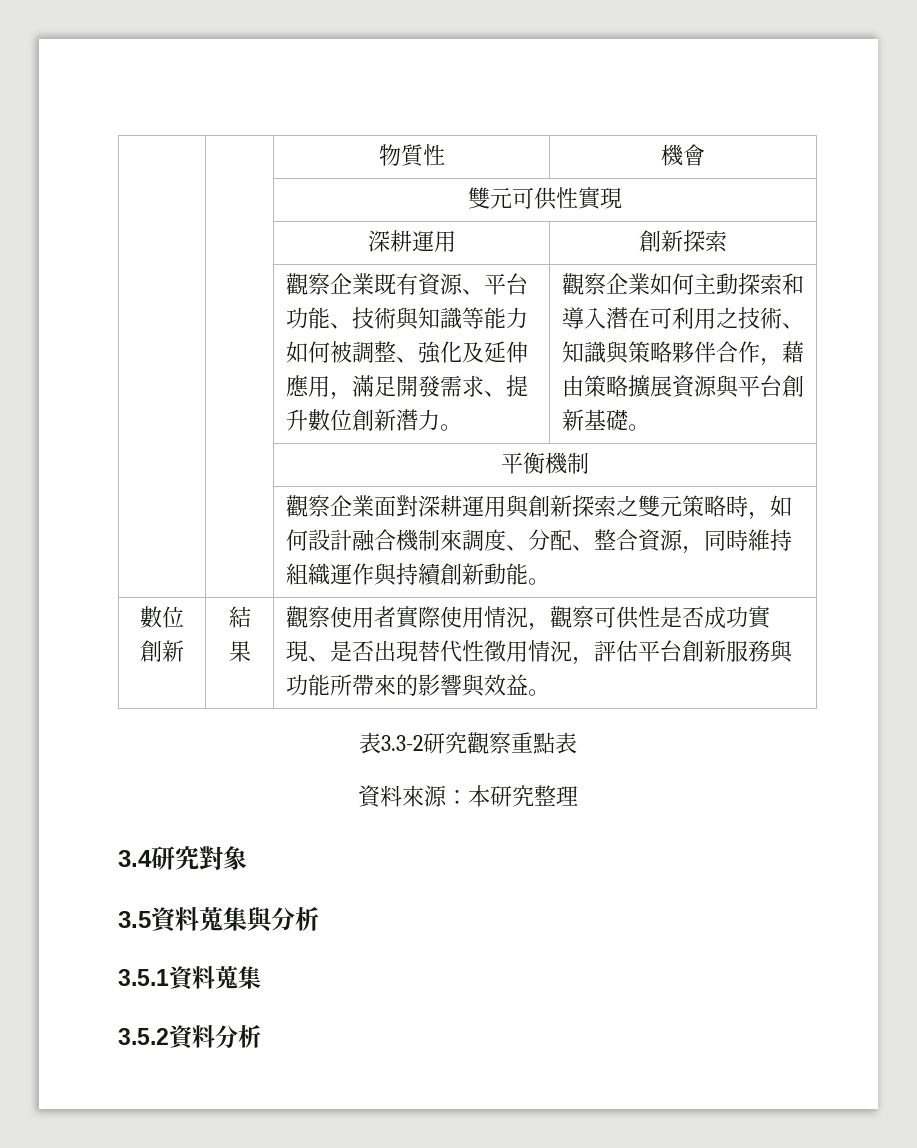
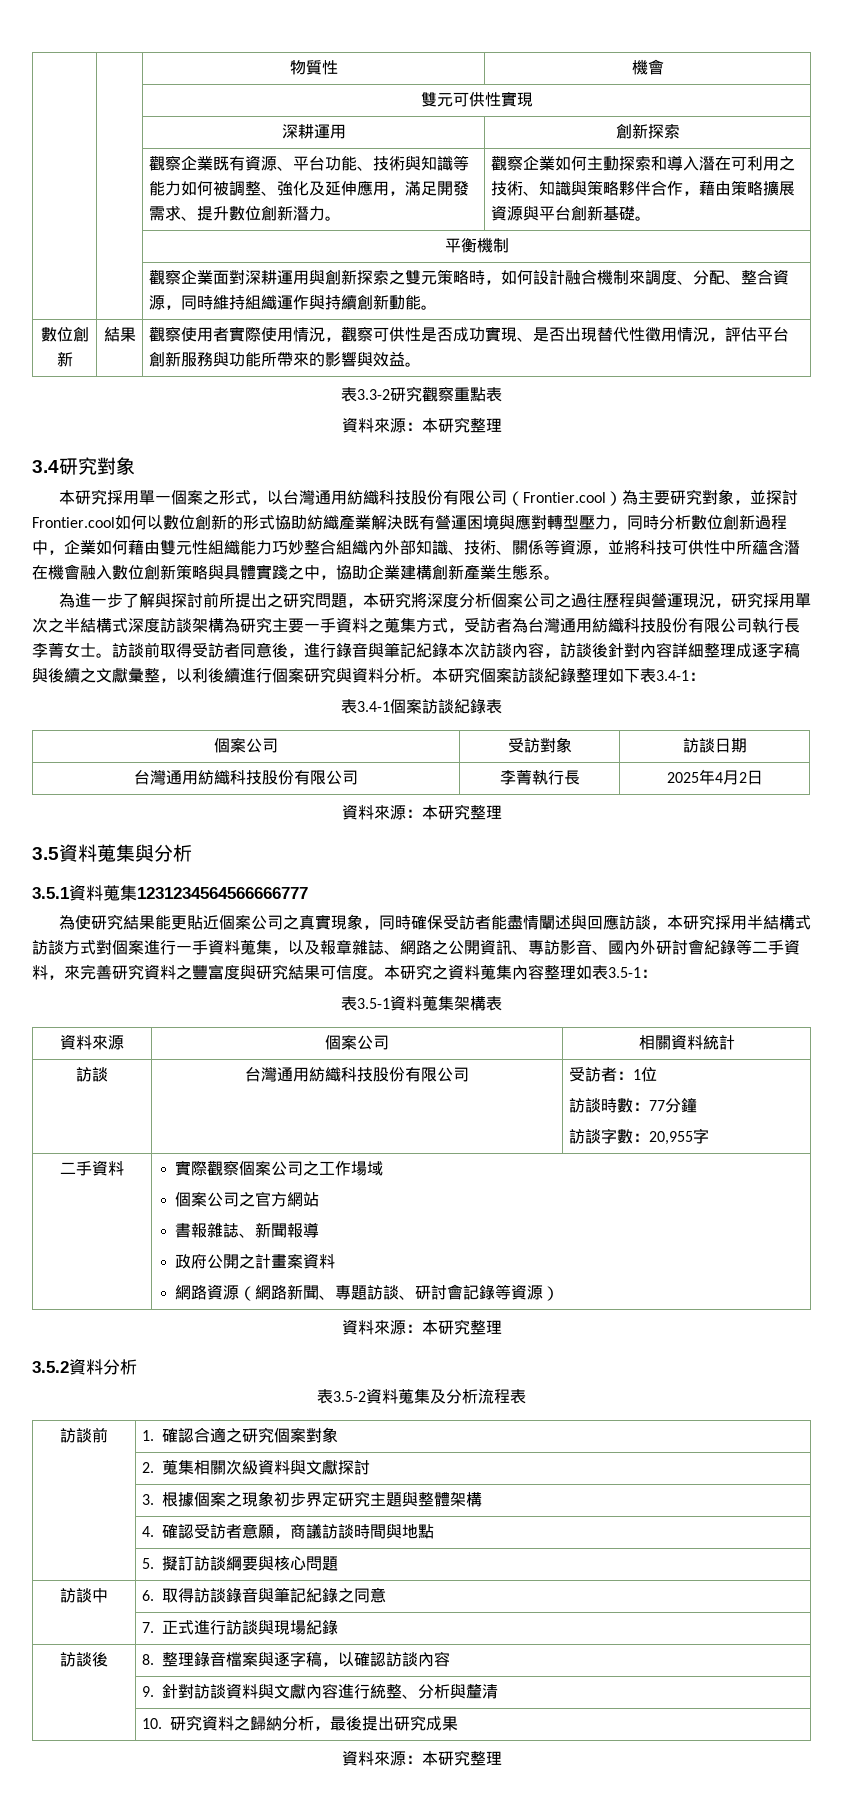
(247, 858) none -> [58,489,798,506] [32,514,787,530] [32,539,800,555] [32,564,560,580] [58,592,811,608] [32,617,800,633] [32,642,800,658] [32,667,705,683] [341,698,502,714] [214,738,278,753] [507,737,572,753] [682,738,747,753] [134,770,358,785] [499,770,580,785] [666,769,763,785] [341,804,502,820] // 本研究採用單一個案之形式，以台灣通用紡織科技股份有限公司（Frontier.cool）為主要研究對象，並探討Frontier.cool如何以數位創新的形式協助紡織產業解決既有營運困境與應對轉型壓力，同時分析數位創新過程中，企業如何藉由雙元性組織能力巧妙整合組織內外部知識、技術、關係等資源，並將科技可供性中所蘊含潛在機會融入數位創新策略與具體實踐之中，協助企業建構創新產業生態系。 // 為進一步了解與探討前所提出之研究問題，本研究將深度分析個案公司之過往歷程與營運現況，研究採用單次之半結構式深度訪談架構為研究主要一手資料之蒐集方式，受訪者為台灣通用紡織科技股份有限公司執行長李菁女士。訪談前取得受訪者同意後，進行錄音與筆記紀錄本次訪談內容，訪談後針對內容詳細整理成逐字稿與後續之文獻彙整，以利後續進行個案研究與資料分析。本研究個案訪談紀錄整理如下表3.4-1： // 表3.4-1個案訪談紀錄表 // 個案公司 | 受訪對象 | 訪談日期 // 台灣通用紡織科技股份有限公司 | 李菁執行長 | 2025年4月2日 // 資料來源：本研究整理
[118,1025,261,1050] // 3.5.2資料分析 -> [137,887,308,899] [58,914,811,930] [32,939,800,955] [32,964,657,980] [341,995,502,1011] [60,1034,124,1050] [325,1035,389,1050] [638,1034,735,1050] [76,1067,108,1082] [245,1067,469,1082] [568,1067,657,1082] [568,1098,697,1113] [568,1128,709,1145] [60,1160,124,1176] [175,1160,384,1176] [175,1191,320,1207] [175,1222,320,1238] [175,1253,336,1269] [175,1284,560,1301] [341,1319,502,1335] [32,1359,137,1375] [317,1388,526,1404] [60,1427,108,1443] [141,1427,338,1443] [141,1459,370,1475] [141,1491,482,1507] [141,1523,434,1539] [141,1556,338,1571] [60,1588,108,1603] [141,1587,386,1603] [141,1619,338,1635] [60,1652,108,1667] [141,1651,450,1667] [141,1683,498,1699] [141,1715,458,1731] [341,1750,502,1766] 1231234564566666777 // 為使研究結果能更貼近個案公司之真實現象，同時確保受訪者能盡情闡述與回應訪談，本研究採用半結構式訪談方式對個案進行一手資料蒐集，以及報章雜誌、網路之公開資訊、專訪影音、國內外研討會紀錄等二手資料，來完善研究資料之豐富度與研究結果可信度。本研究之資料蒐集內容整理如表3.5-1： // 表3.5-1資料蒐集架構表 // 資料來源 | 個案公司 | 相關資料統計 // 訪談 | 台灣通用紡織科技股份有限公司 | 受訪者：1位 // 訪談時數：77分鐘 // 訪談字數：20,955字 // 二手資料 | 實際觀察個案公司之工作場域 // 個案公司之官方網站 // 書報雜誌、新聞報導 // 政府公開之計畫案資料 // 網路資源（網路新聞、專題訪談、研討會記錄等資源） // 資料來源：本研究整理 // 3.5.2資料分析 // 表3.5-2資料蒐集及分析流程表 // 訪談前 | 1.確認合適之研究個案對象 // | 2.蒐集相關次級資料與文獻探討 // | 3.根據個案之現象初步界定研究主題與整體架構 // | 4.確認受訪者意願，商議訪談時間與地點 // | 5.擬訂訪談綱要與核心問題 // 訪談中 | 6.取得訪談錄音與筆記紀錄之同意 // | 7.正式進行訪談與現場紀錄 // 訪談後 | 8.整理錄音檔案與逐字稿，以確認訪談內容 // | 9.針對訪談資料與文獻內容進行統整、分析與釐清 // | 10.研究資料之歸納分析，最後提出研究成果 // 資料來源：本研究整理

